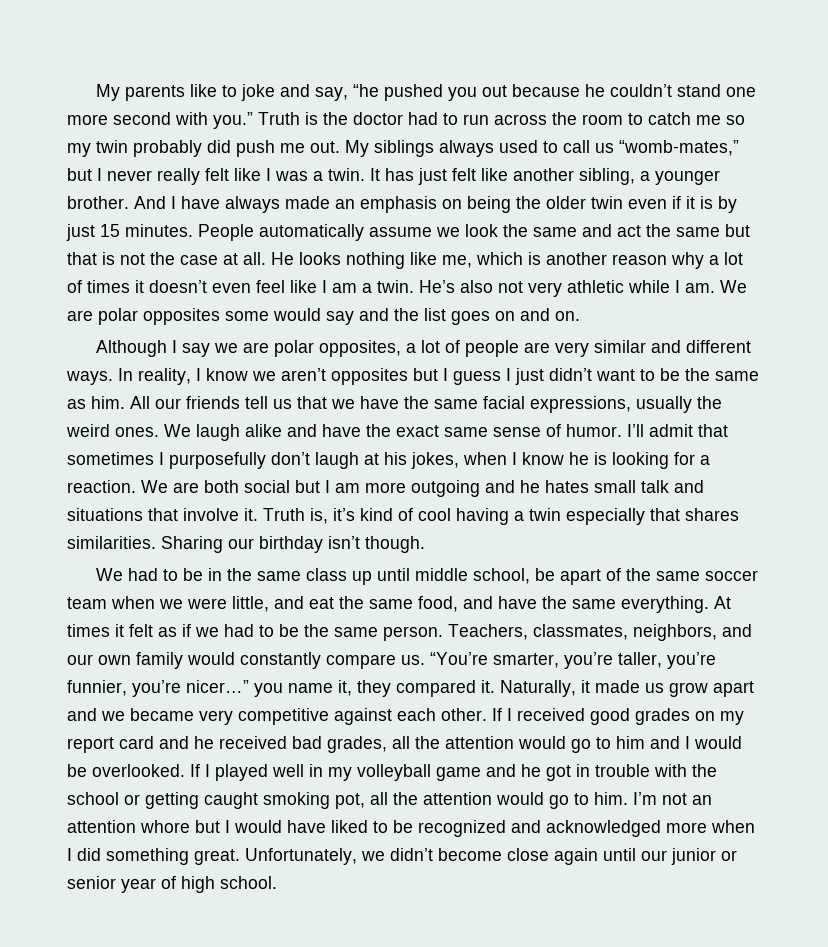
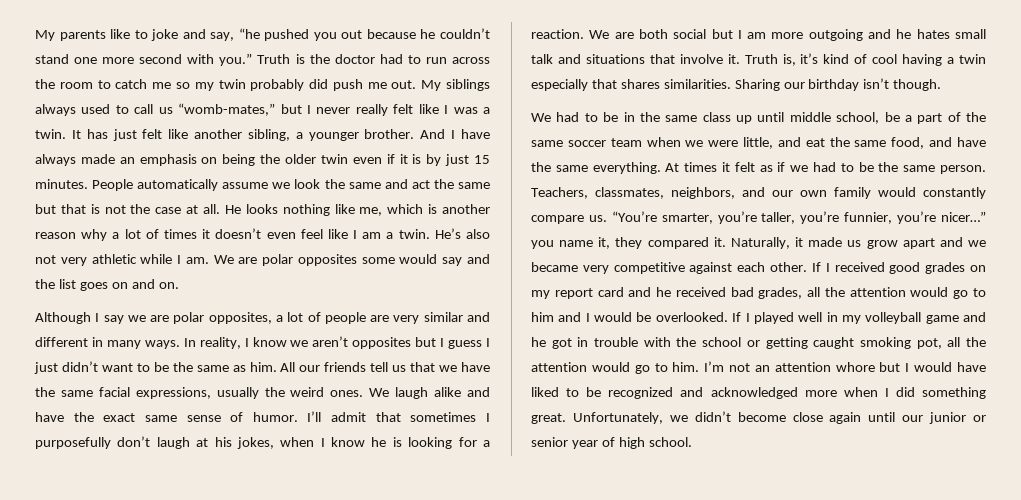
(752, 346) none -> [91,337,141,349] in many
[560,569,602,585] apart -> [904,113,943,124] a part

